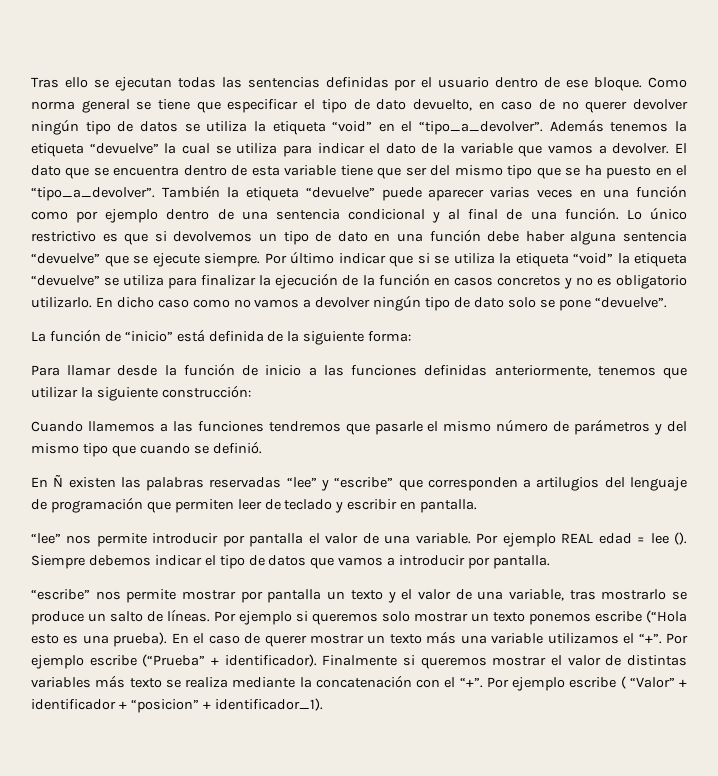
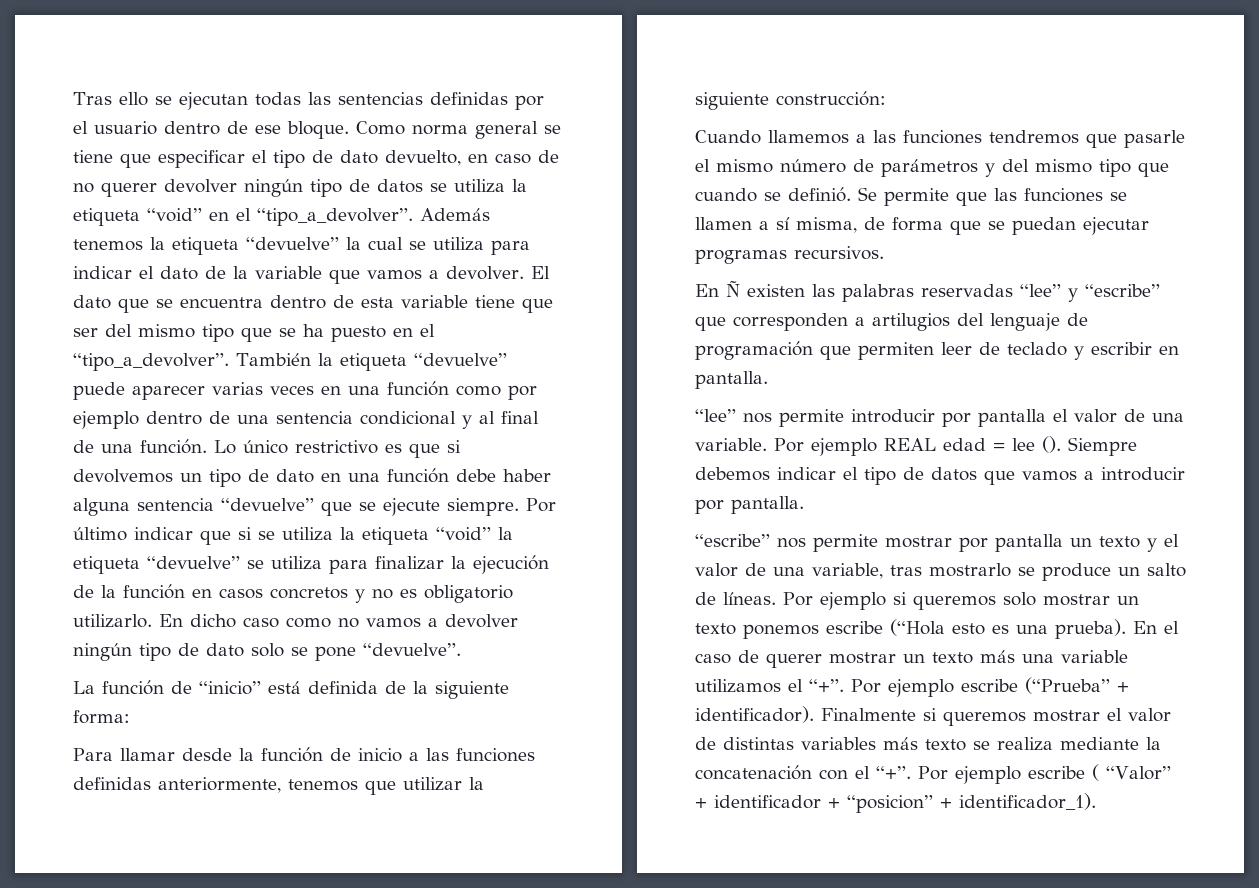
(262, 447) none -> [858,187,1127,206] [695,217,1149,235] [695,246,884,264] Se permite que las funciones se llamen a sí misma, de forma que se puedan ejecutar programas recursivos.

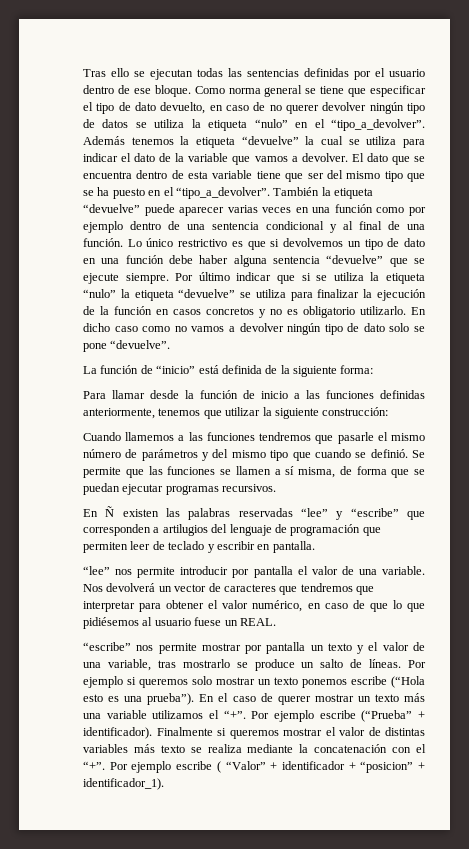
[147,208,202,222] “void” -> [254,119,288,128] “nulo”
[436,527,491,541] “void” -> [83,289,116,298] “nulo”
[774,436,1137,456] [695,467,1185,485] [695,496,804,514] Por ejemplo REAL edad = lee (). Siempre debemos indicar el tipo de datos que vamos a introducir por pantalla. -> [83,583,374,595] [83,600,425,612] [83,617,276,629] Nos devolverá un vector de caracteres que tendremos que interpretar para obtener el valor numérico, en caso de que lo que pidiésemos al usuario fuese un REAL.
[1055,619,1126,639] prueba). -> [147,693,195,705] prueba”).

